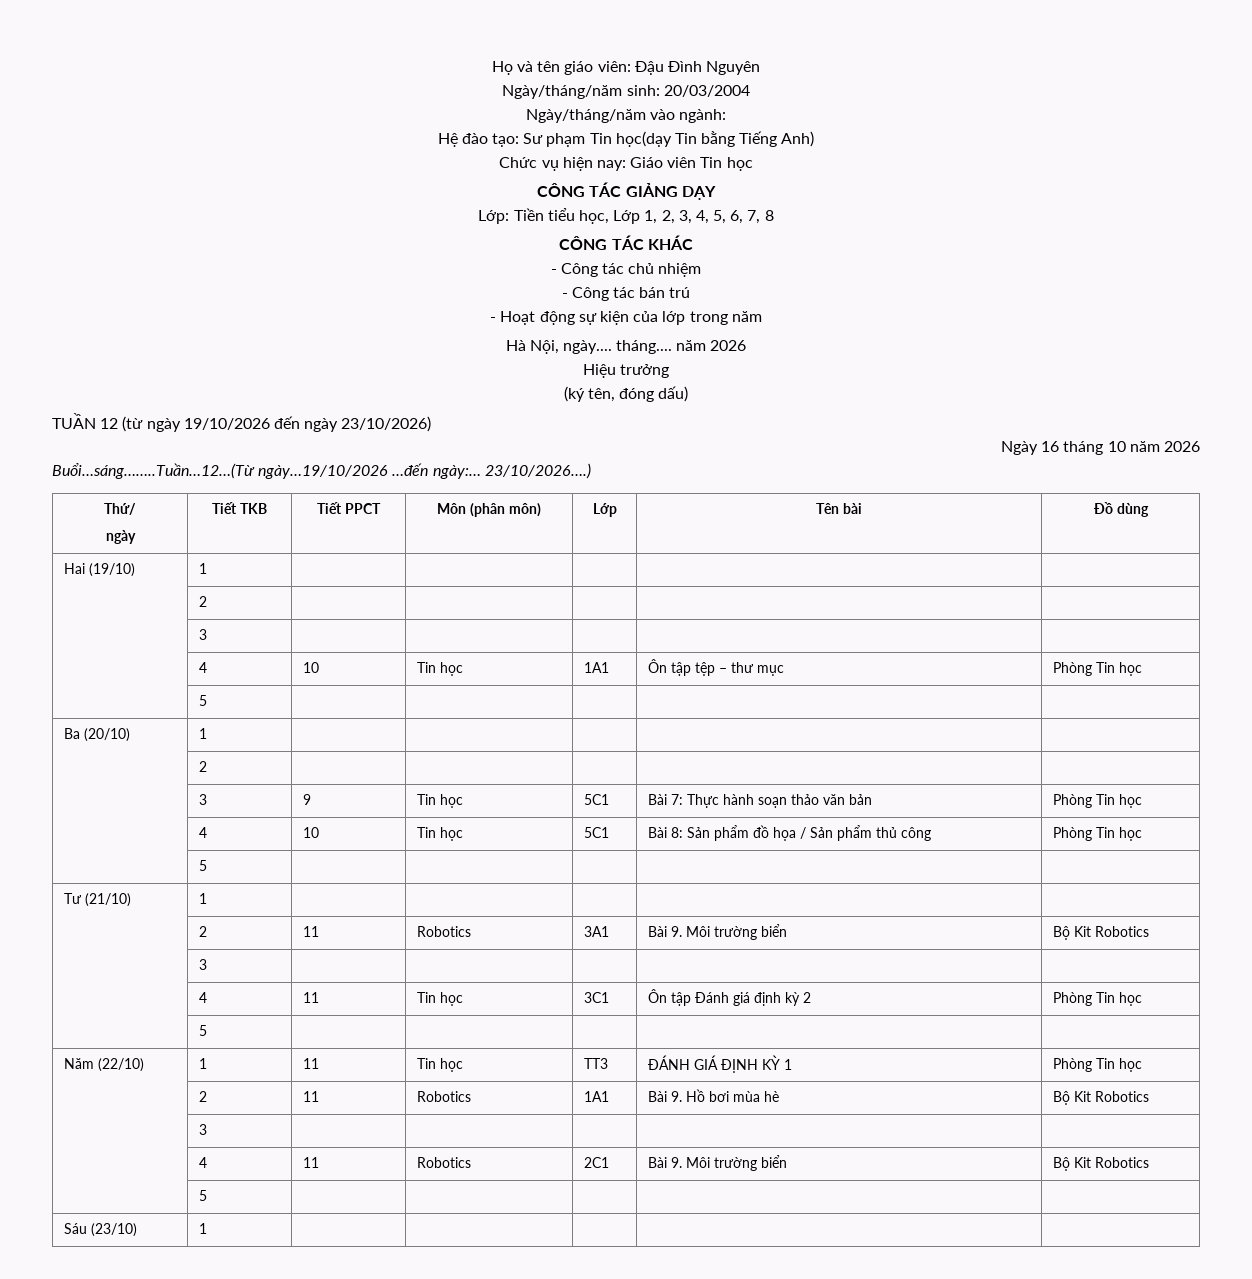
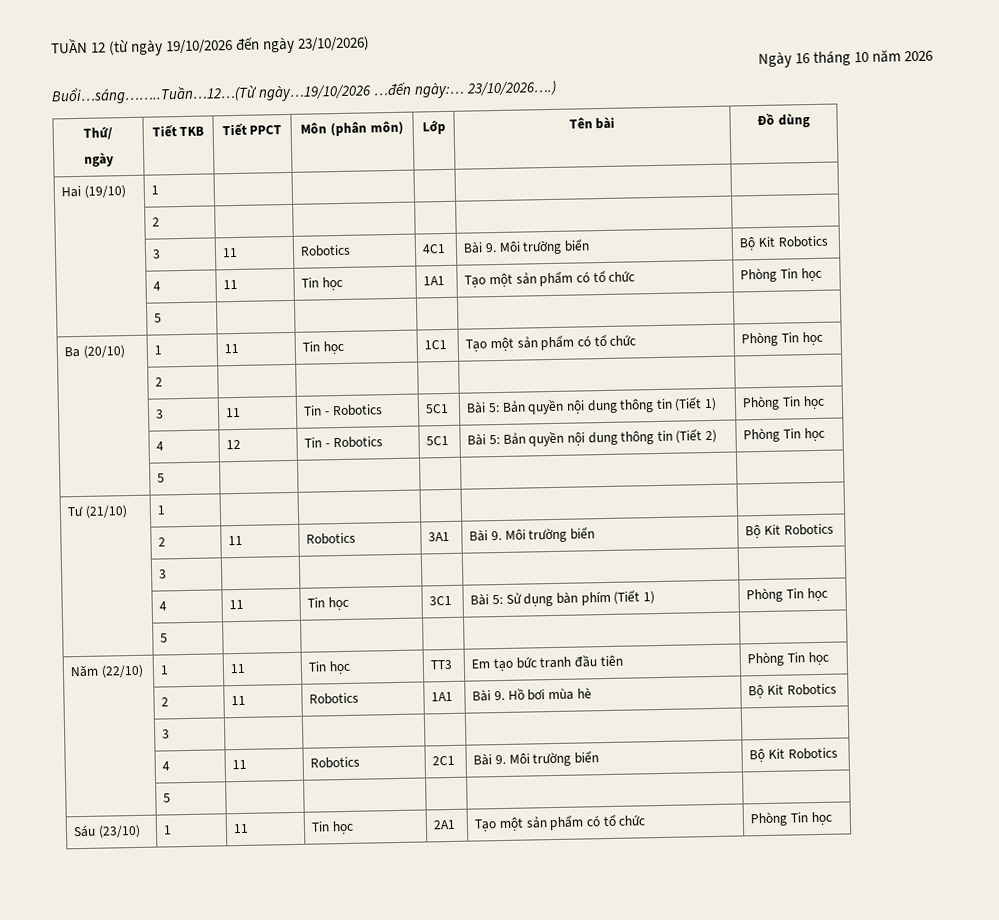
[491,61,761,75] [502,85,750,99] [525,109,727,123] [437,131,815,147] [499,157,753,171] [537,182,716,200] [478,208,774,224] [559,235,693,250] [550,263,702,277] [561,287,691,301] [490,311,762,325] [505,340,747,354] [582,364,670,378] [563,386,689,402] Họ và tên giáo viên: Đậu Đình Nguyên // Ngày/tháng/năm sinh: 20/03/2004 // Ngày/tháng/năm vào ngành: // Hệ đào tạo: Sư phạm Tin học(dạy Tin bằng Tiếng Anh) // Chức vụ hiện nay: Giáo viên Tin học // CÔNG TÁC GIẢNG DẠY // Lớp: Tiền tiểu học, Lớp 1, 2, 3, 4, 5, 6, 7, 8 // CÔNG TÁC KHÁC // - Công tác chủ nhiệm // - Công tác bán trú // - Hoạt động sự kiện của lớp trong năm // Hà Nội, ngày.... tháng.... năm 2026 // Hiệu trưởng // (ký tên, đóng dấu) // -> (50, 46) none
[199,662,208,673] [303,662,320,673] | | | | // | 4 | 10 -> [222,247,239,258] [300,244,352,257] [422,243,447,254] [463,239,590,255] [739,235,829,251] [153,281,162,291] [223,279,239,290] 11 | Robotics | 4C1 | Bài 9. Môi trường biển | Bộ Kit Robotics // | 4 | 11
[648,659,785,676] Ôn tập tệp – thư mục -> [464,270,636,288] Tạo một sản phẩm có tổ chức
[199,761,208,772] [199,794,208,805] [303,794,312,805] [417,794,464,808] [584,794,610,805] [648,794,873,808] | | | | // | 2 | | | | | // | 3 | 9 | Tin học | 5C1 | Bài 7: Thực hành soạn thảo văn bản -> [224,343,240,354] [302,340,344,355] [424,339,448,350] [465,334,637,352] [741,331,823,347] [155,377,164,387] [155,409,165,419] [225,407,242,418] [303,404,383,417] [425,403,450,414] [466,397,718,415] 11 | Tin học | 1C1 | Tạo một sản phẩm có tổ chức | Phòng Tin học // | 2 | | | | | // | 3 | 11 | Tin - Robotics | 5C1 | Bài 5: Bản quyền nội dung thông tin (Tiết 1)
[303,827,320,838] [417,827,464,841] [584,827,610,838] [648,825,932,841] 10 | Tin học | 5C1 | Bài 8: Sản phẩm đồ họa / Sản phẩm thủ công -> [226,439,242,450] [304,436,383,449] [426,435,450,446] [467,429,718,447] 12 | Tin - Robotics | 5C1 | Bài 5: Bản quyền nội dung thông tin (Tiết 2)
[648,989,812,1006] Ôn tập Đánh giá định kỳ 2 -> [470,590,655,607] Bài 5: Sử dụng bàn phím (Tiết 1)
[648,1055,793,1073] ĐÁNH GIÁ ĐỊNH KỲ 1 -> [471,654,623,672] Em tạo bức tranh đầu tiên
(208, 1228) | | | | -> [233,823,250,834] [311,820,354,835] [433,819,457,830] [474,814,646,832] [750,811,832,827] 11 | Tin học | 2A1 | Tạo một sản phẩm có tổ chức | Phòng Tin học

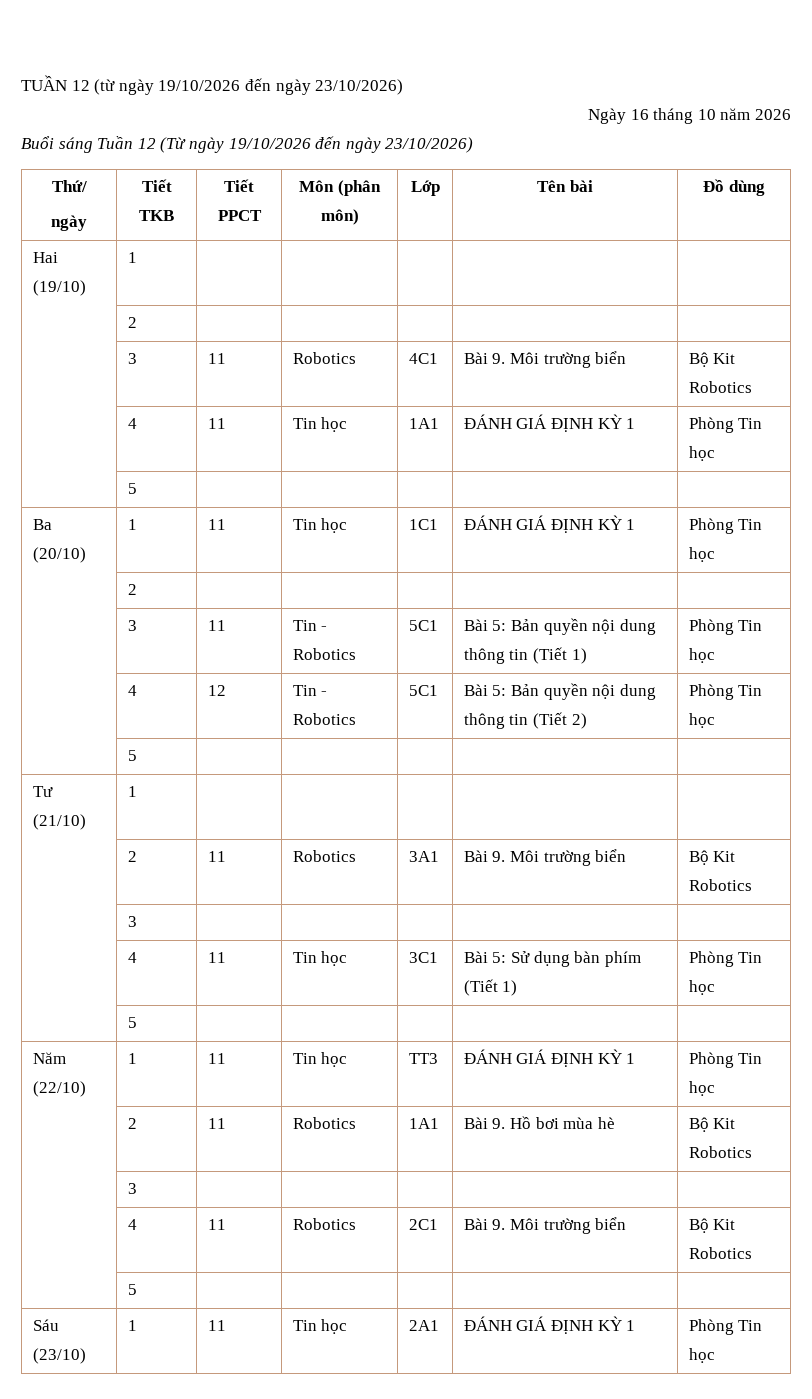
[51,80,558,105] Buổi…sáng……..Tuần…12…(Từ ngày…19/10/2026 …đến ngày:… 23/10/2026….) -> [21,136,474,153] Buổi sáng Tuần 12 (Từ ngày 19/10/2026 đến ngày 23/10/2026)
[464,270,636,288] Tạo một sản phẩm có tổ chức -> [463,414,636,432] ĐÁNH GIÁ ĐỊNH KỲ 1
[465,334,637,352] Tạo một sản phẩm có tổ chức -> [463,515,636,533] ĐÁNH GIÁ ĐỊNH KỲ 1
[471,654,623,672] Em tạo bức tranh đầu tiên -> [463,1049,636,1067] ĐÁNH GIÁ ĐỊNH KỲ 1
[474,814,646,832] Tạo một sản phẩm có tổ chức -> [463,1316,636,1334] ĐÁNH GIÁ ĐỊNH KỲ 1

